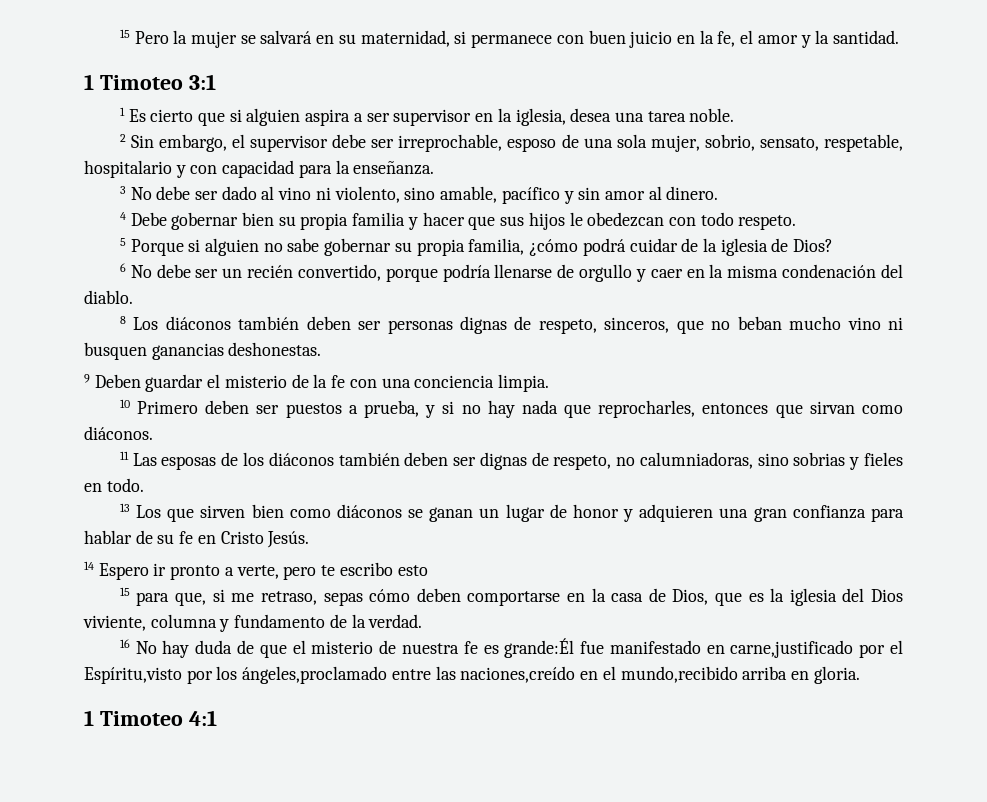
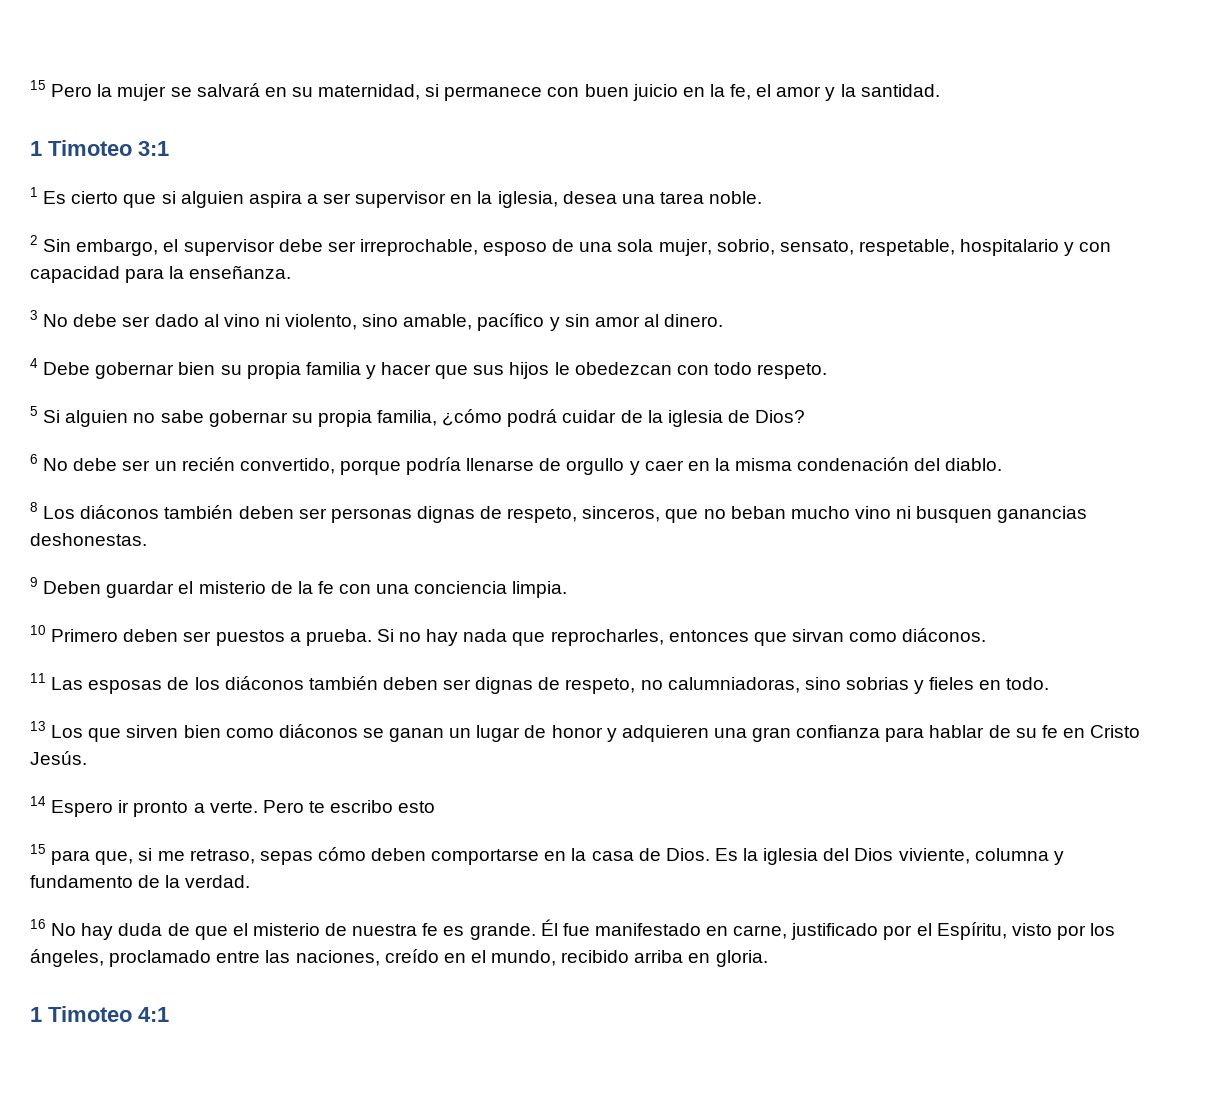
[130,239,201,256] Porque si -> [43,410,61,423] Si
[363,400,455,418] prueba, y si -> [305,629,394,646] prueba. Si
[236,565,317,580] verte, pero -> [209,800,304,813] verte. Pero
[672,589,764,606] Dios, que es -> [665,848,738,861] Dios. Es
[504,638,575,658] grande:Él -> [469,919,558,940] grande. Él
[730,640,903,658] [84,666,738,684] carne,justificado por el Espíritu,visto por los ángeles,proclamado entre las naciones,creído en el mundo,recibido -> [733,922,1116,940] [30,949,630,967] carne, justificado por el Espíritu, visto por los ángeles, proclamado entre las naciones, creído en el mundo, recibido

